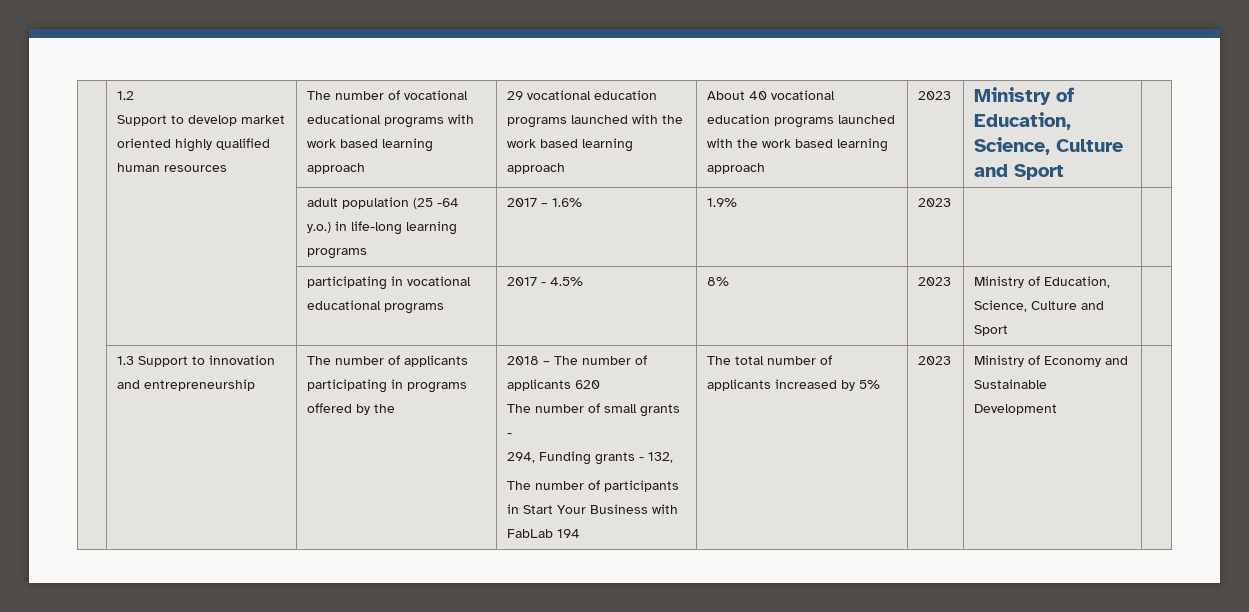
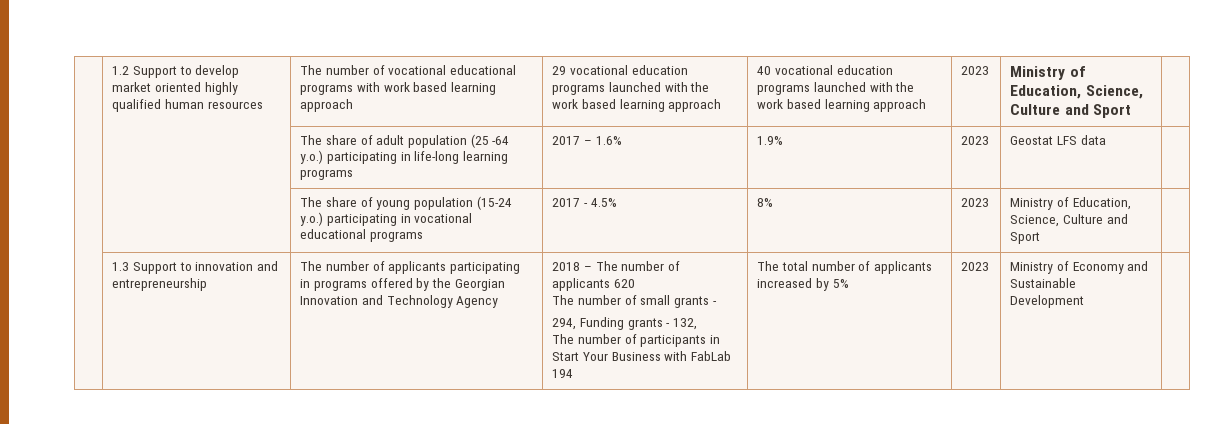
(134, 95) // -> (130, 70) none
[706,91,745,100] About -> (722, 105) none
(1064, 172) none -> [300,135,373,145] The share of
(331, 227) none -> [326,152,397,164] participating
(951, 202) | // | | -> [1010,135,1106,145] [300,196,512,210] [300,212,324,226] Geostat LFS data | // | | The share of young population (15-24 y.o.)
(395, 408) none -> [454,279,505,291] [300,295,499,308] Georgian Innovation and Technology Agency

